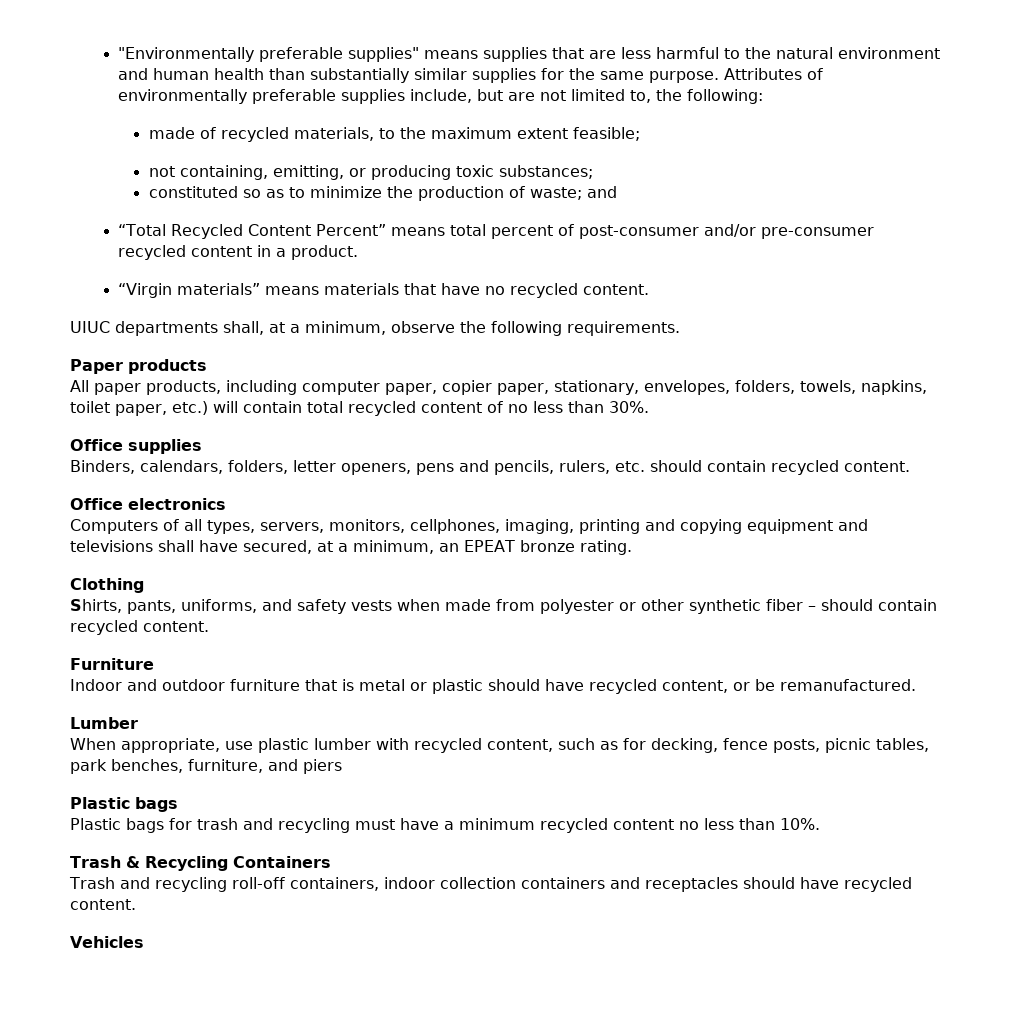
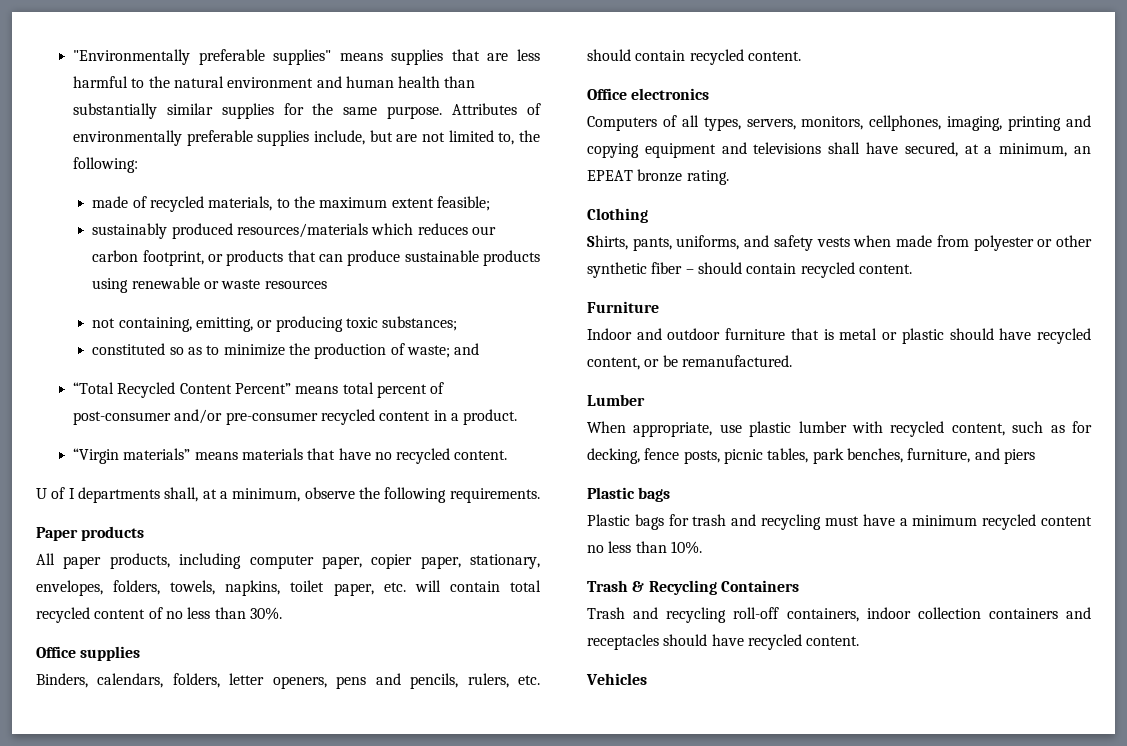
(640, 134) none -> [92,223,496,239] [92,250,540,266] [92,277,327,293] // sustainably produced resources/materials which reduces our carbon footprint, or products that can produce sustainable products using renewable or waste resources
[70,321,110,333] UIUC -> [36,487,75,499] U of I
[172,401,208,415] etc.) -> [383,582,406,592] etc.

